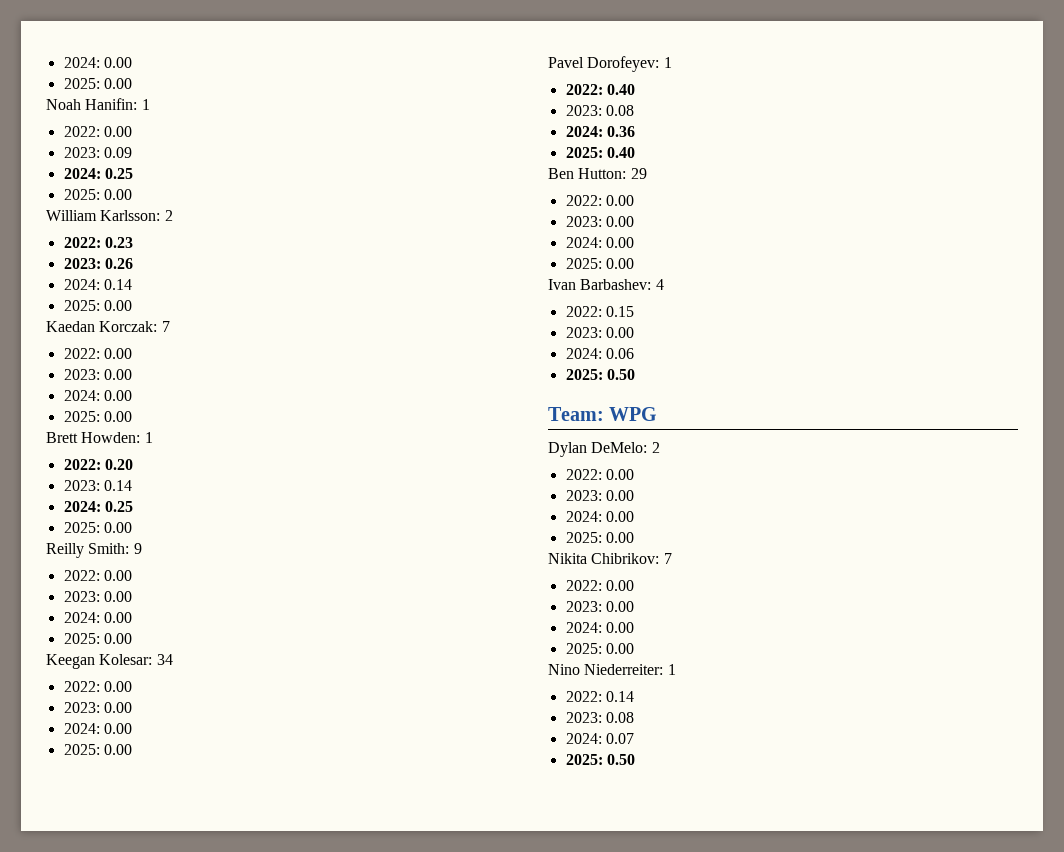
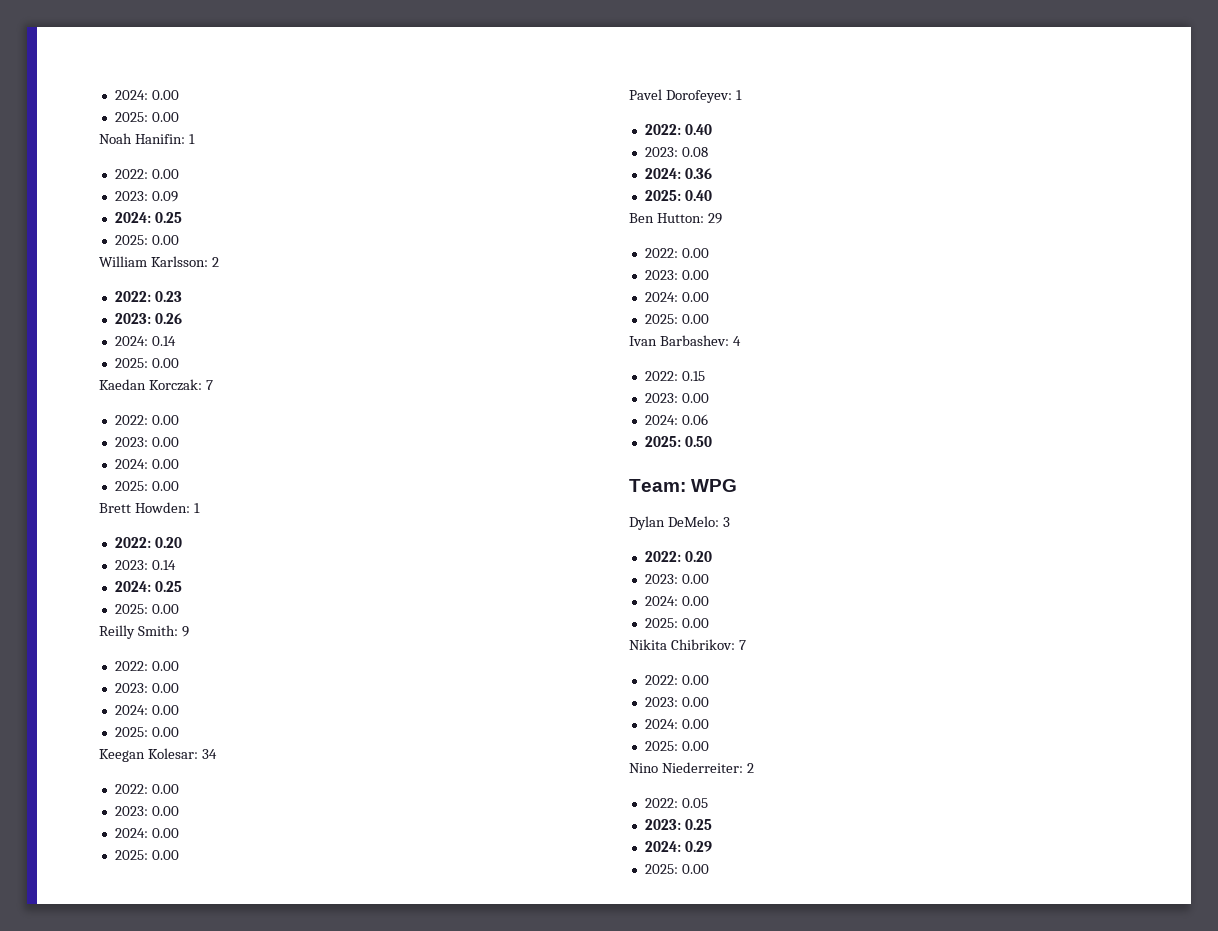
[651,442,660,453] [565,469,634,480] 2 // 2022: 0.00 -> [722,517,730,527] [644,551,712,562] 3 // 2022: 0.20
[667,664,676,675] [565,691,634,702] [565,712,634,723] [565,733,634,744] [565,754,635,765] 1 // 2022: 0.14 // 2023: 0.08 // 2024: 0.07 // 2025: 0.50 -> [746,763,754,773] [644,798,708,808] [644,819,712,830] [644,841,712,852] [644,864,709,874] 2 // 2022: 0.05 // 2023: 0.25 // 2024: 0.29 // 2025: 0.00

